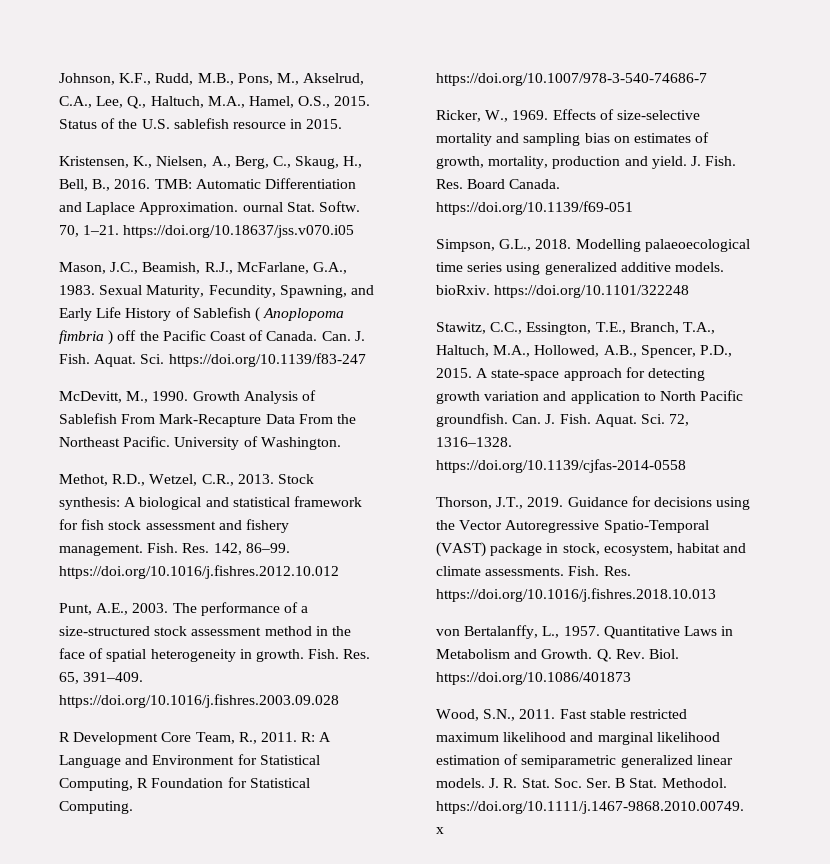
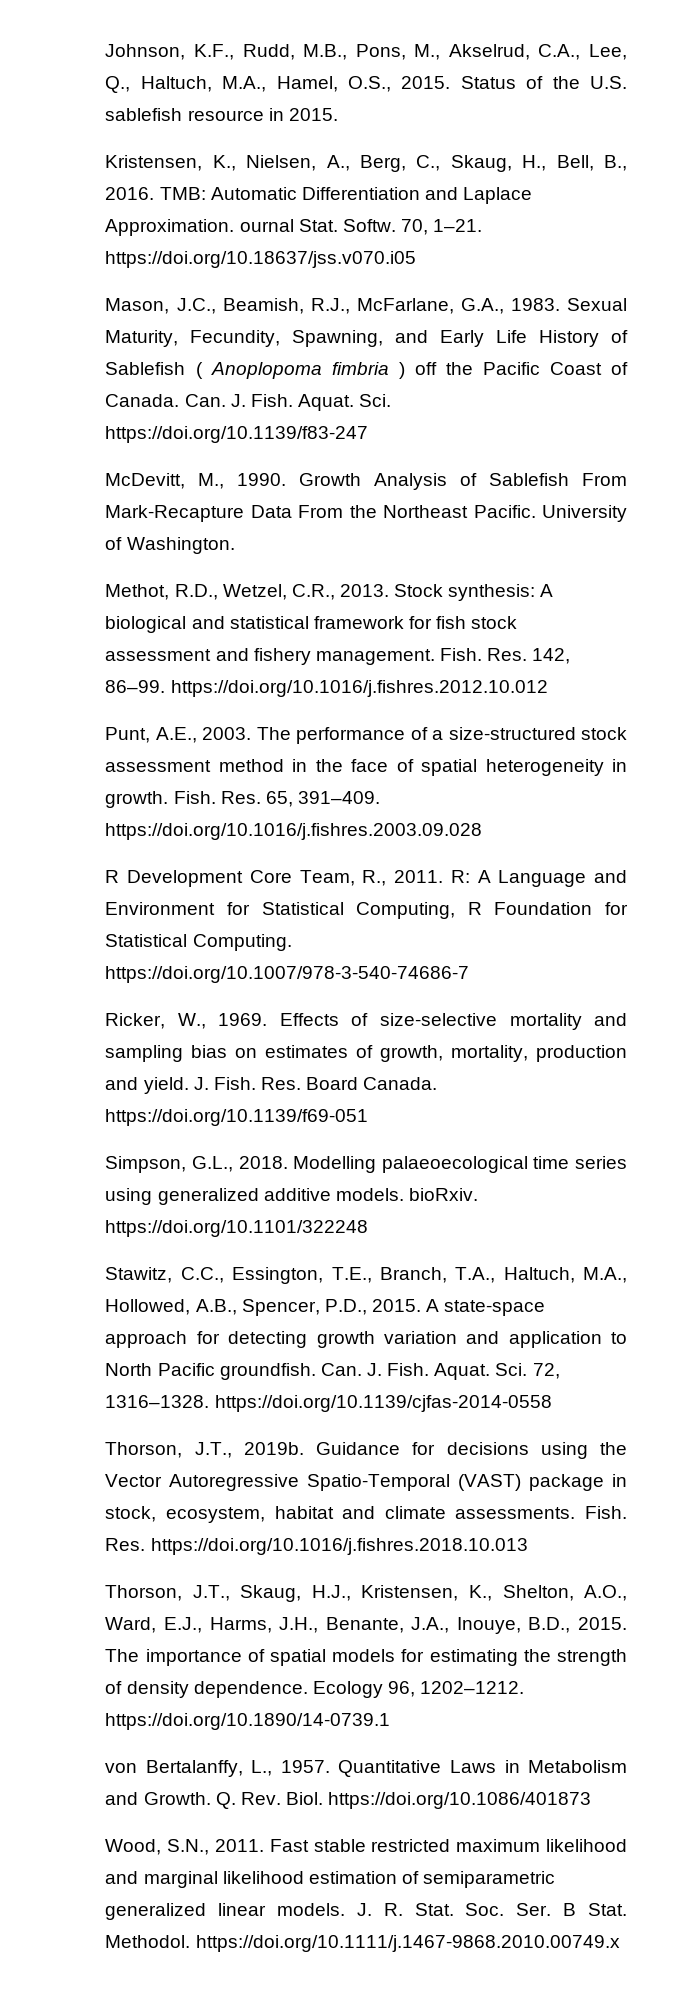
[527,497,564,507] 2019. -> [243,1442,304,1455] 2019b.
(717, 595) none -> [105,1585,627,1602] [105,1617,627,1634] [105,1649,627,1666] [105,1681,525,1698] [105,1713,391,1730] // Thorson, J.T., Skaug, H.J., Kristensen, K., Shelton, A.O., Ward, E.J., Harms, J.H., Benante, J.A., Inouye, B.D., 2015. The importance of spatial models for estimating the strength of density dependence. Ecology 96, 1202–1212. https://doi.org/10.1890/14-0739.1

